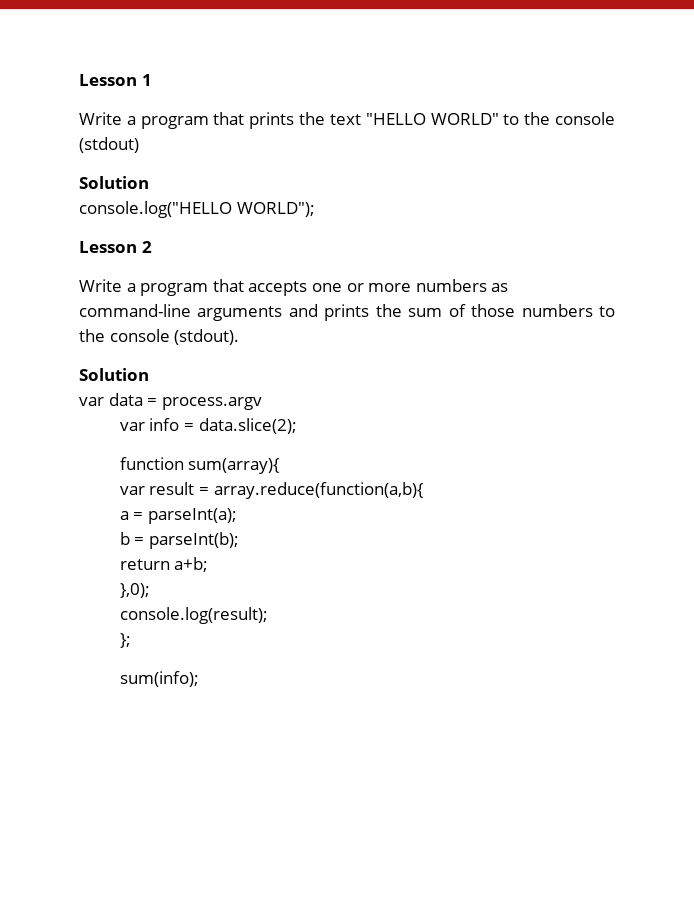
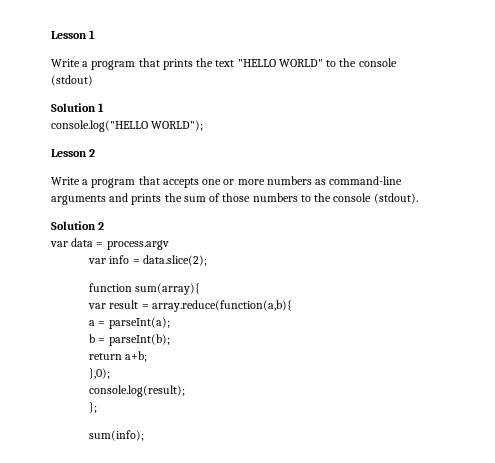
(149, 182) none -> [98,103,105,112] 1
(149, 374) none -> [98,222,105,230] 2

